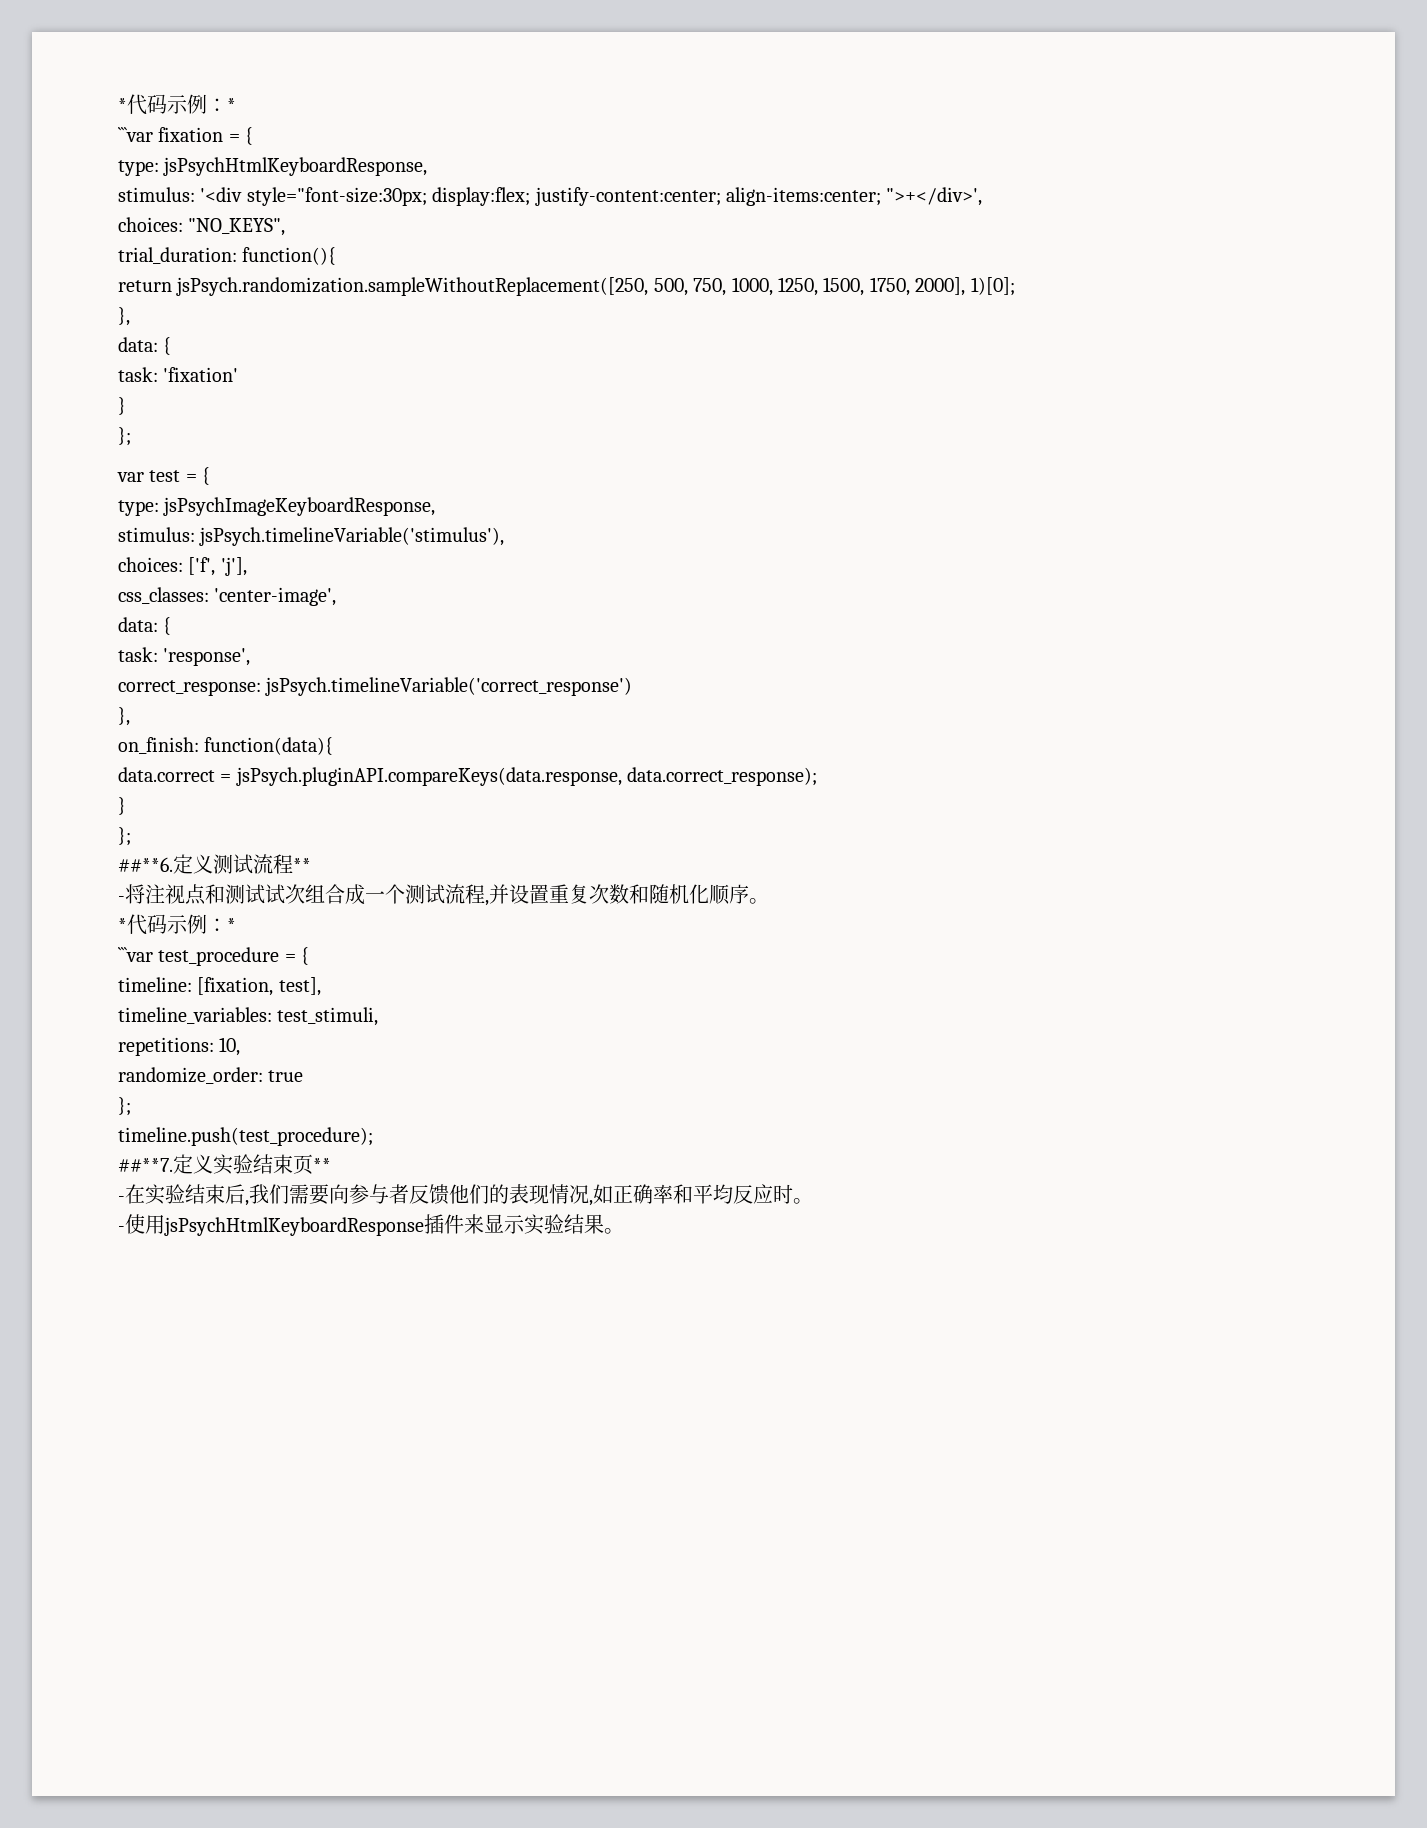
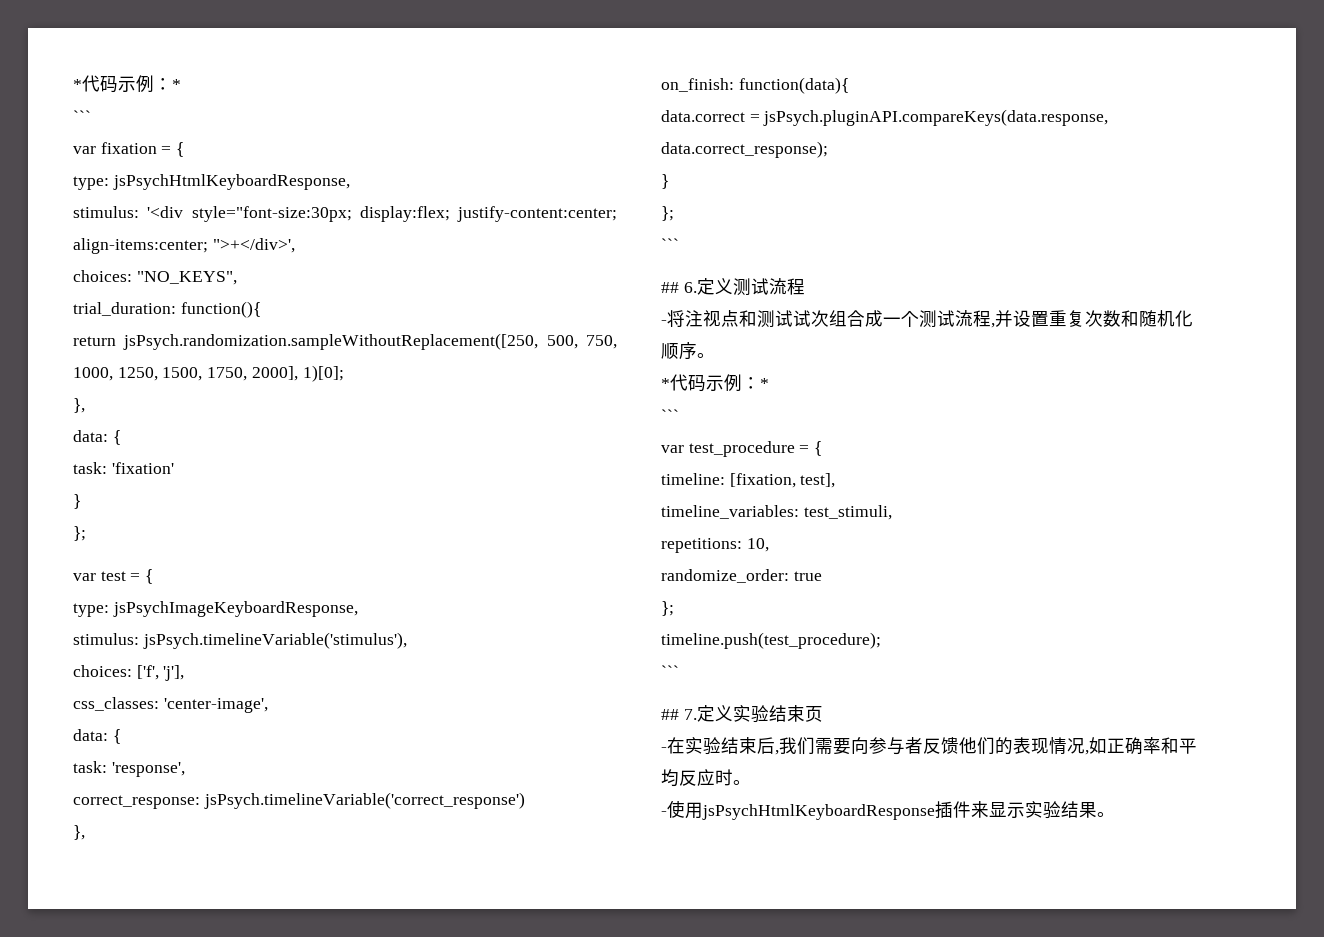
[118,94,236,115] [118,127,153,142] *代码示例：* // ```var -> [73,75,181,93] [73,110,91,122] [73,146,96,154] *代码示例：* // ``` // var
[118,857,173,872] ##**6. -> [661,238,679,250] [661,282,697,293] ``` // ## 6.
[293,858,311,872] ** -> (805, 286) none
[118,947,153,962] ```var -> [661,409,679,421] [661,445,684,453] ``` // var
[118,1158,173,1172] ##**7. -> [661,665,679,677] [661,709,697,720] ``` // ## 7.
[313,1158,331,1172] ** -> (823, 714) none

